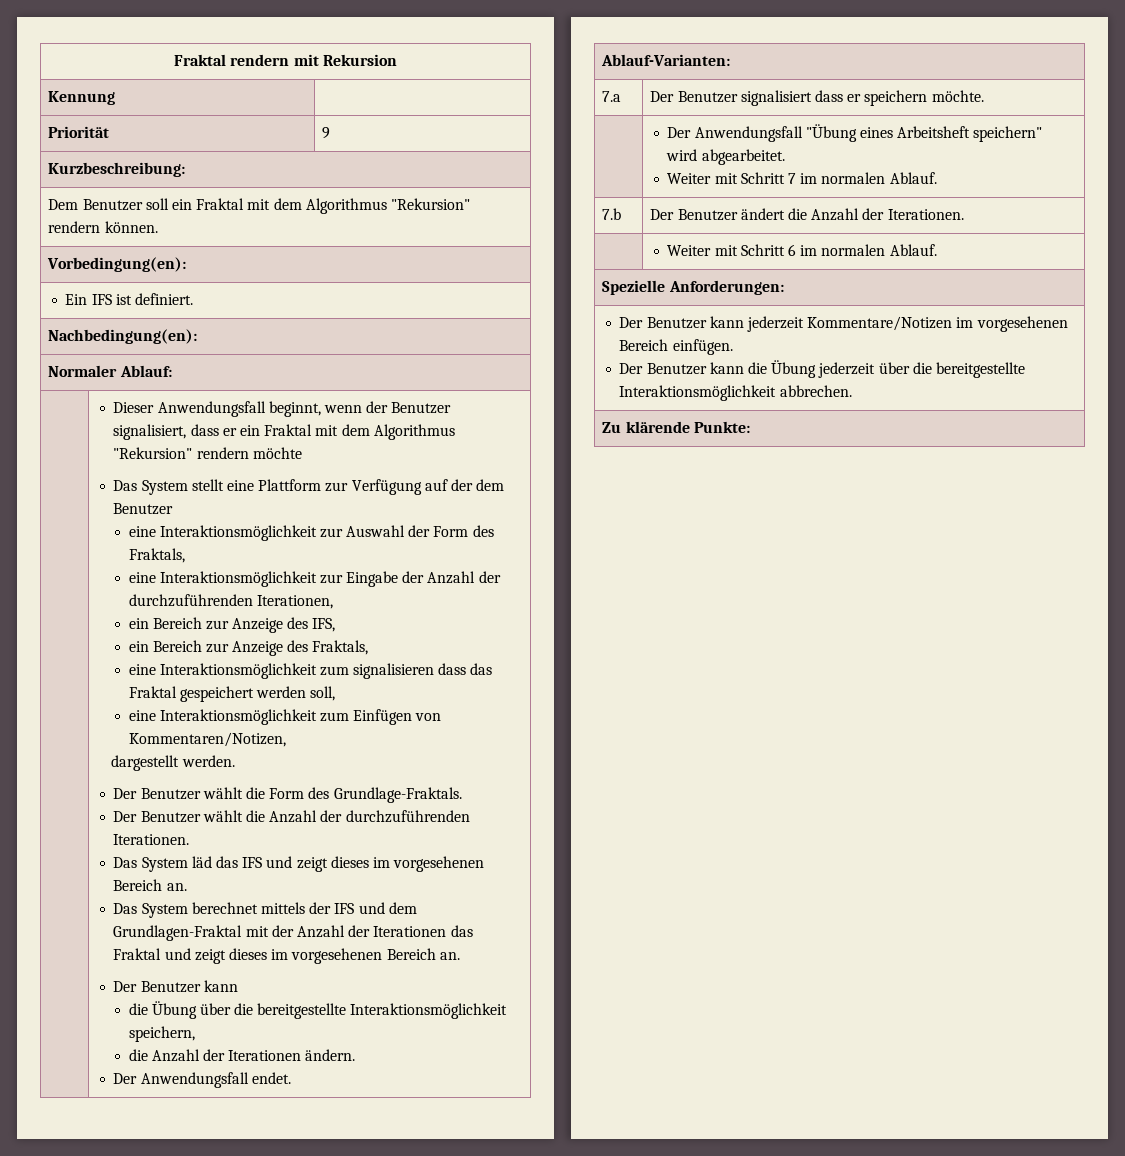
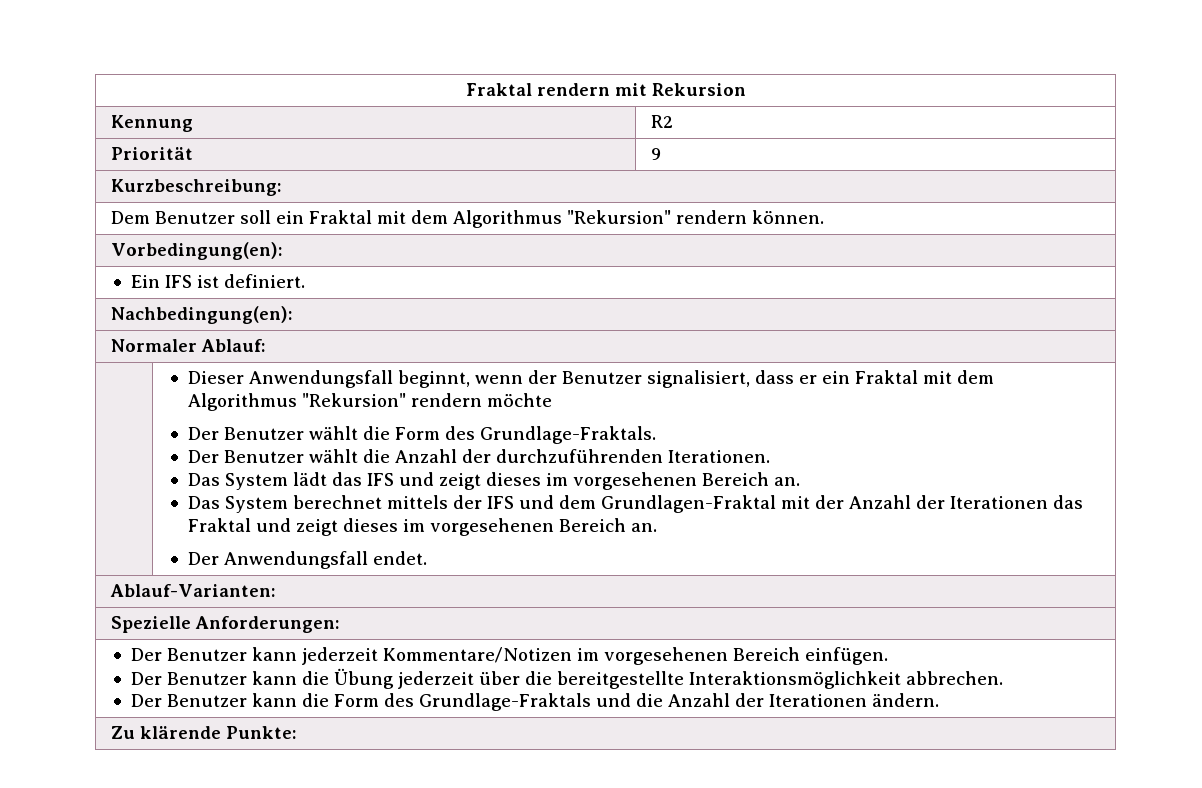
(116, 98) none -> [650,115,673,128] R2
[113,479,505,495] [113,503,174,515] [128,525,494,541] [128,548,185,563] [128,571,501,587] [128,594,333,609] [128,617,336,633] [128,640,369,656] [128,663,493,679] [128,686,336,702] [128,709,442,725] [128,732,286,747] [111,755,235,771] // Das System stellt eine Plattform zur Verfügung auf der dem Benutzer // eine Interaktionsmöglichkeit zur Auswahl der Form des Fraktals, // eine Interaktionsmöglichkeit zur Eingabe der Anzahl der durchzuführenden Iterationen, // ein Bereich zur Anzeige des IFS, // ein Bereich zur Anzeige des Fraktals, // eine Interaktionsmöglichkeit zum signalisieren dass das Fraktal gespeichert werden soll, // eine Interaktionsmöglichkeit zum Einfügen von Kommentaren/Notizen, // dargestellt werden. -> (553, 400) none
[191,856,212,868] läd -> [293,472,328,486] lädt
[140,980,238,993] [128,1001,508,1019] [128,1026,195,1042] [128,1049,356,1062] [113,1072,291,1088] [601,54,731,66] [602,91,622,102] [650,90,984,106] [667,124,1043,142] [666,149,785,165] [667,172,937,184] [602,208,622,220] [650,208,964,221] [667,244,937,256] Benutzer kann // die Übung über die bereitgestellte Interaktionsmöglichkeit speichern, // die Anzahl der Iterationen ändern. // Der Anwendungsfall endet. // Ablauf-Varianten: // 7.a | Der Benutzer signalisiert dass er speichern möchte. // | Der Anwendungsfall "Übung eines Arbeitsheft speichern" wird abgearbeitet. // Weiter mit Schritt 7 im normalen Ablauf. // 7.b | Der Benutzer ändert die Anzahl der Iterationen. // | Weiter mit Schritt 6 im normalen Ablauf. -> [224,551,428,569] [109,584,276,597] Anwendungsfall endet. // Ablauf-Varianten:
(852, 391) none -> [131,693,940,711] // Der Benutzer kann die Form des Grundlage-Fraktals und die Anzahl der Iterationen ändern.

